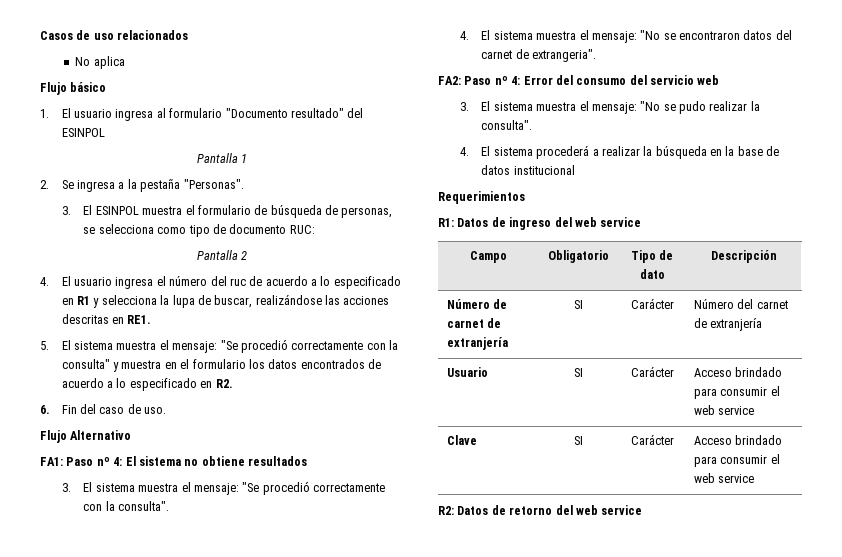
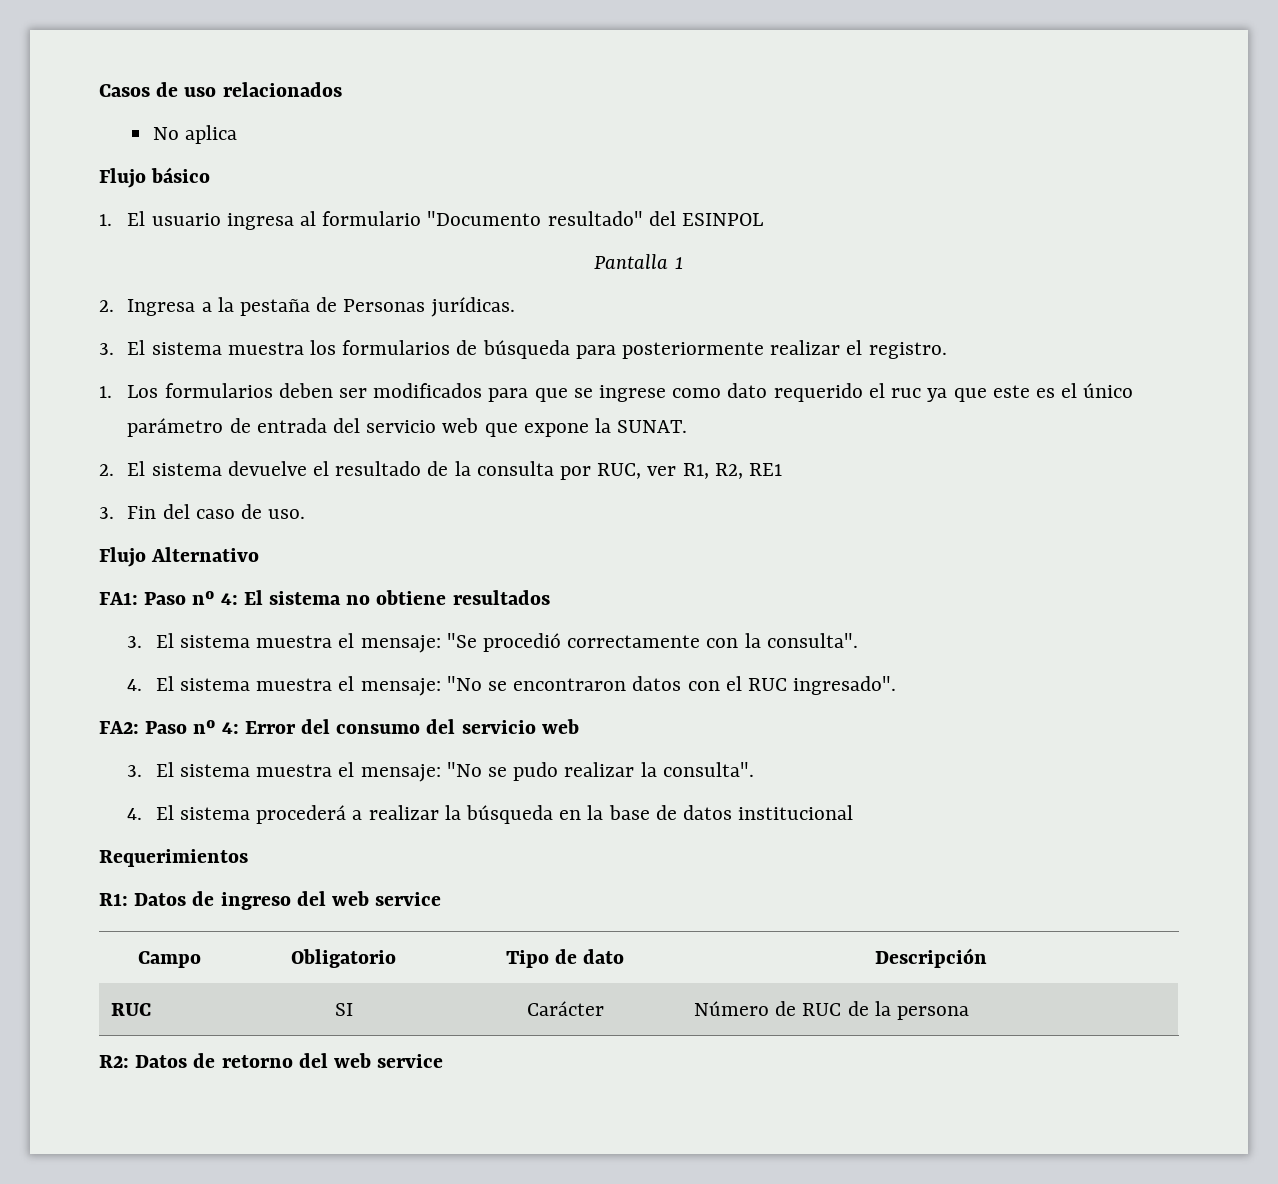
[61,180,116,192] Se ingresa -> [127,299,196,316] Ingresa
[183,179,244,189] [61,205,393,218] [83,224,315,237] [196,250,248,260] [40,276,401,289] [61,294,390,308] [61,314,152,324] [40,339,399,353] [61,359,382,372] [61,378,233,391] [40,405,50,414] "Personas". // 3. El ESINPOL muestra el formulario de búsqueda de personas, se selecciona como tipo de documento RUC: // Pantalla 2 // 4. El usuario ingresa el número del ruc de acuerdo a lo especificado en R1 y selecciona la lupa de buscar, realizándose las acciones descritas en RE1. // 5. El sistema muestra el mensaje: "Se procedió correctamente con la consulta" y muestra en el formulario los datos encontrados de acuerdo a lo especificado en R2. // 6. -> [316,297,515,317] [99,340,947,359] [99,383,1134,402] [127,418,688,437] [99,461,783,480] [99,507,114,519] de Personas jurídicas. // 3. El sistema muestra los formularios de búsqueda para posteriormente realizar el registro. // 1. Los formularios deben ser modificados para que se ingrese como dato requerido el ruc ya que este es el único parámetro de entrada del servicio web que expone la SUNAT. // 2. El sistema devuelve el resultado de la consulta por RUC, ver R1, R2, RE1 // 3.
[775,30,792,40] [481,49,597,62] del carnet de extrangeria". -> [687,676,897,695] con el RUC ingresado".
[447,299,508,309] [447,318,502,328] [447,337,509,350] [574,300,583,309] [630,298,674,309] [694,299,788,309] [694,318,763,331] [447,367,489,377] [574,368,583,377] [630,366,674,377] [694,367,783,377] [694,386,780,399] [694,405,755,415] [447,435,478,445] [574,436,583,445] [630,434,674,445] [694,435,783,445] [694,454,780,467] [694,473,755,483] Número de carnet de extranjería | SI | Carácter | Número del carnet de extranjería // Usuario | SI | Carácter | Acceso brindado para consumir el web service // Clave | SI | Carácter | Acceso brindado para consumir el web service -> [110,1003,151,1016] [334,1003,353,1016] [526,1001,604,1016] [693,1001,969,1020] RUC | SI | Carácter | Número de RUC de la persona

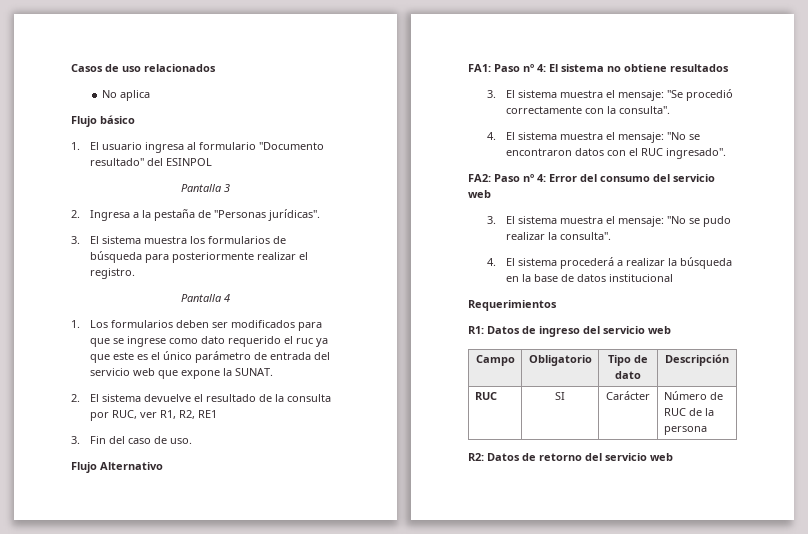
[674,257,684,269] 1 -> [224,184,230,192] 3
[343,297,515,317] Personas jurídicas. -> [213,209,320,221] "Personas jurídicas".
(947, 350) none -> [181,294,230,302] // Pantalla 4
[332,891,442,906] web service -> [603,326,671,334] servicio web
[334,1053,444,1068] web service -> [605,453,673,461] servicio web

